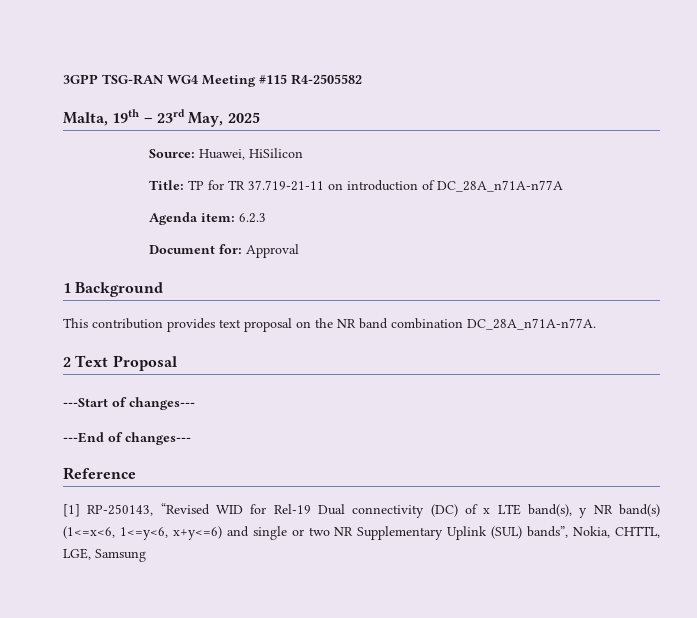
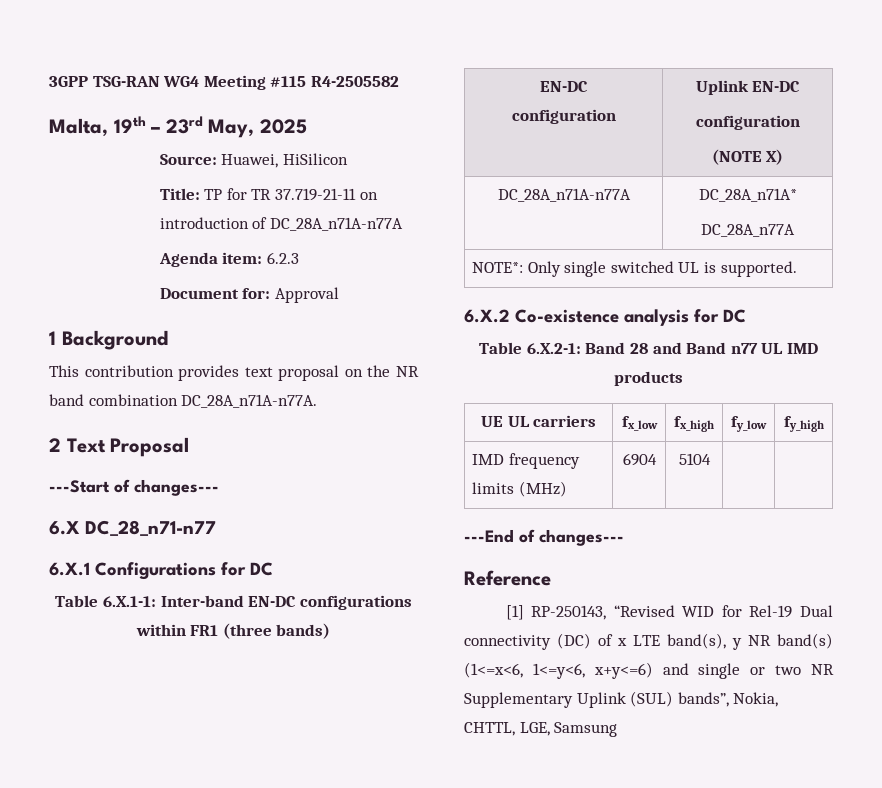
(195, 403) none -> [49,520,217,536] [49,562,273,580] [55,595,412,610] [135,623,331,639] [540,81,588,92] [511,109,616,124] [695,80,801,95] [695,115,800,130] [711,149,784,165] [497,188,631,202] [698,188,797,202] [701,224,795,237] [472,261,797,277] [464,309,746,326] [479,342,818,354] [614,371,683,386] [480,415,597,427] [621,416,658,431] [674,416,714,432] [731,416,767,432] [783,416,824,432] [472,453,580,469] [472,481,567,497] [622,453,657,466] [678,453,711,465] // 6.X DC_28_n71-n77 // 6.X.1 Configurations for DC // Table 6.X.1-1: Inter-band EN-DC configurations within FR1 (three bands) // EN-DC // configuration | Uplink EN-DC // configuration // (NOTE X) // DC_28A_n71A-n77A | DC_28A_n71A* // DC_28A_n77A // NOTE*: Only single switched UL is supported. // 6.X.2 Co-existence analysis for DC // Table 6.X.2-1: Band 28 and Band n77 UL IMD products // UE UL carriers | fx_low | fx_high | fy_low | fy_high // IMD frequency limits (MHz) | 6904 | 5104 | |

